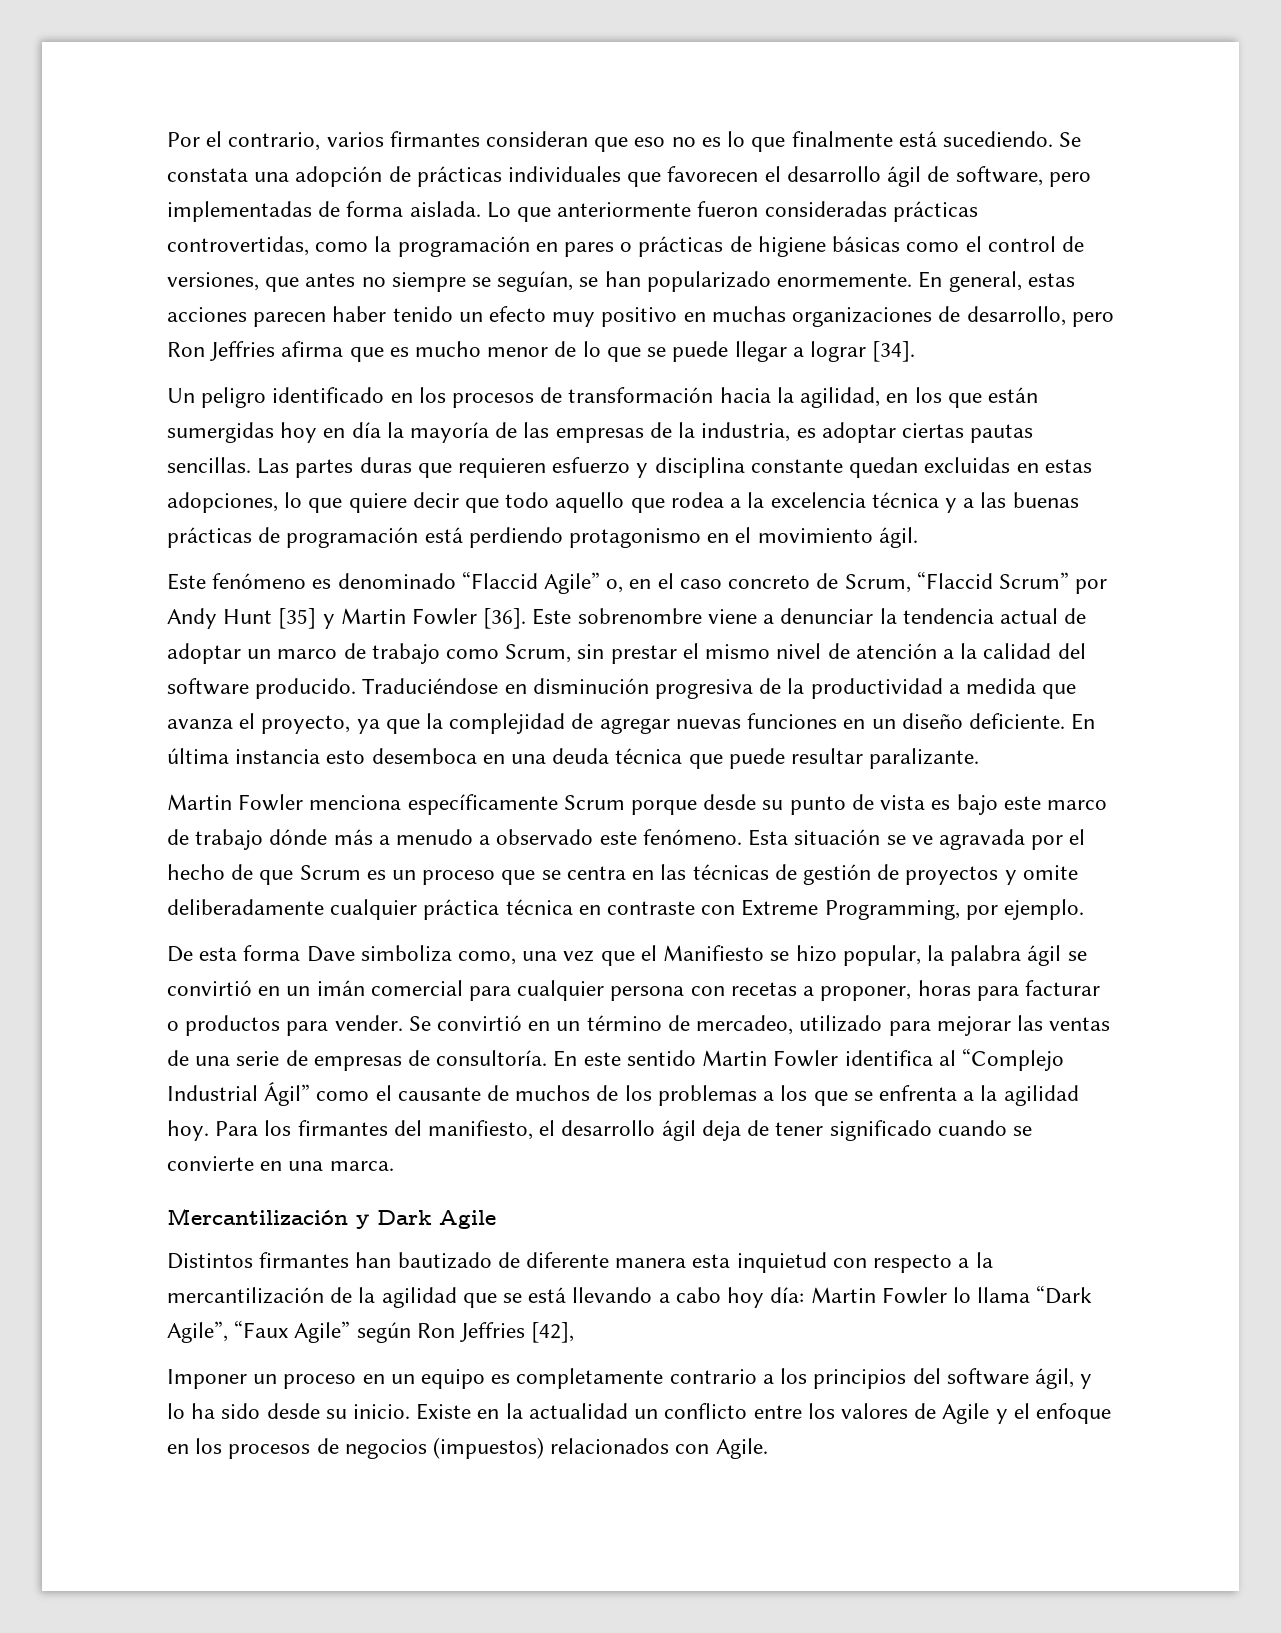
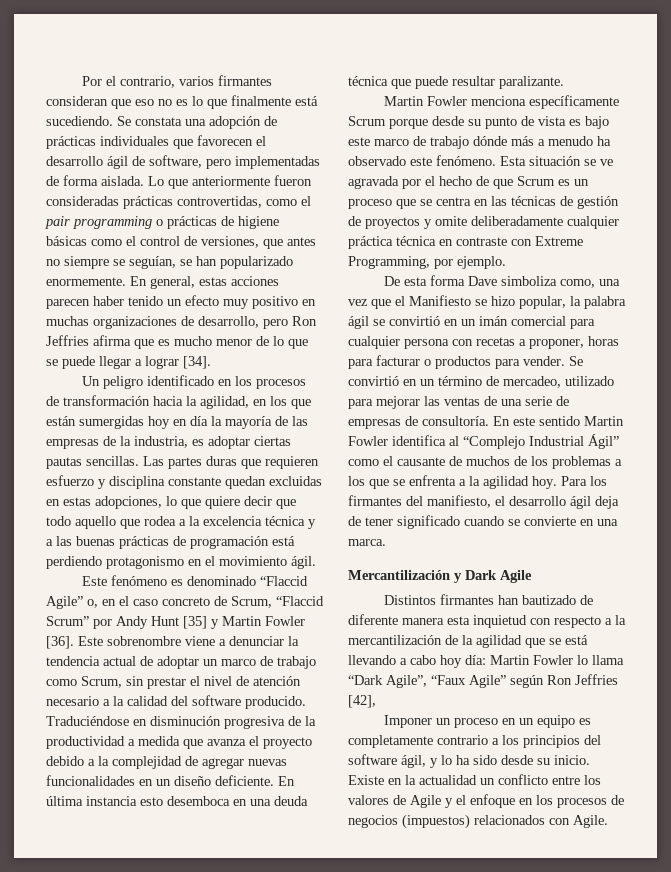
[374,236,615,257] la programación en pares -> [301,196,311,206] [45,216,152,229] el pair programming
[705,644,771,659] mismo -> (200, 681) none
(937, 651) none -> [46,696,99,706] necesario
[261,715,420,734] proyecto, ya que -> [263,737,312,749] [46,756,95,766] proyecto debido a
[747,713,838,729] funciones -> [46,775,135,786] funcionalidades
[479,835,491,845] a -> [597,136,611,146] ha

